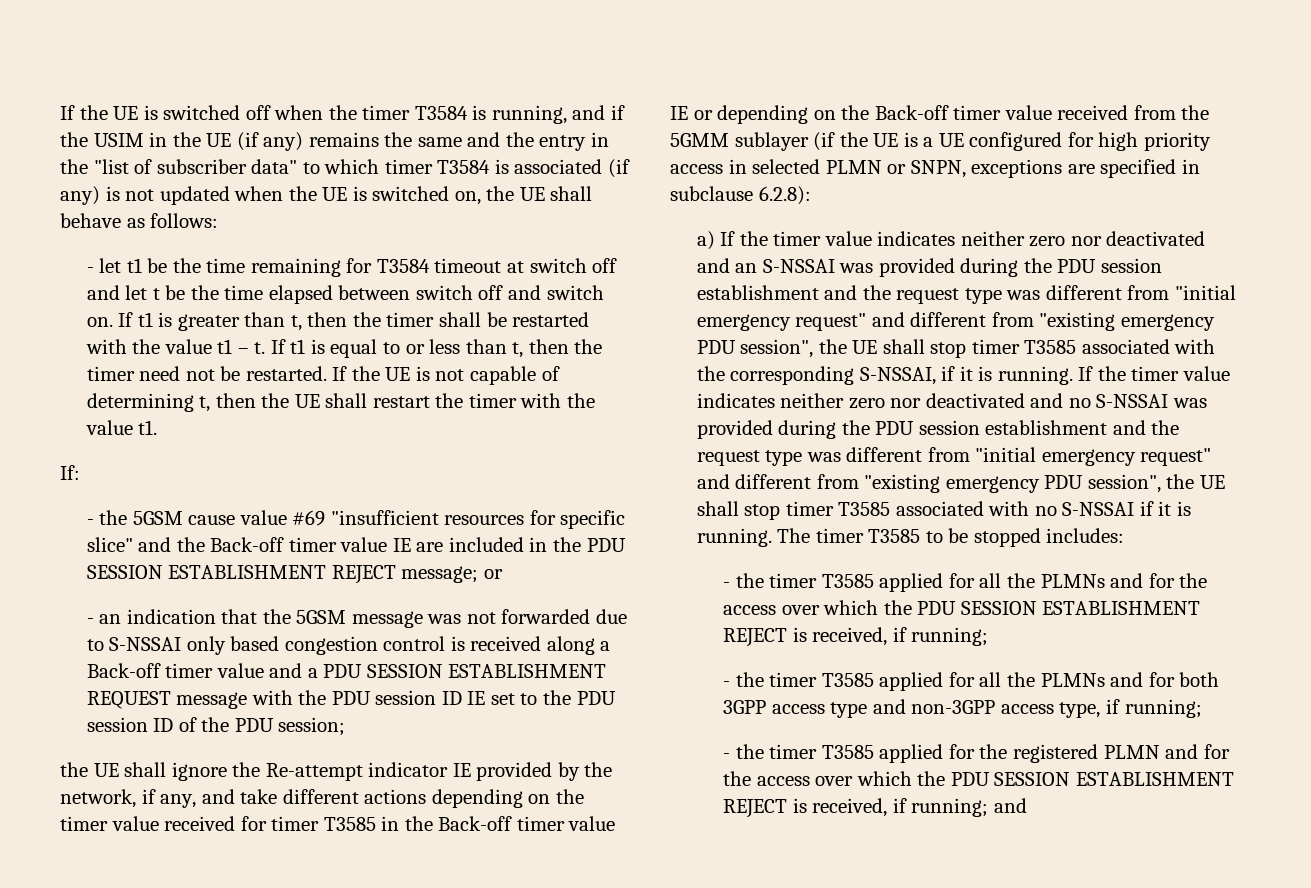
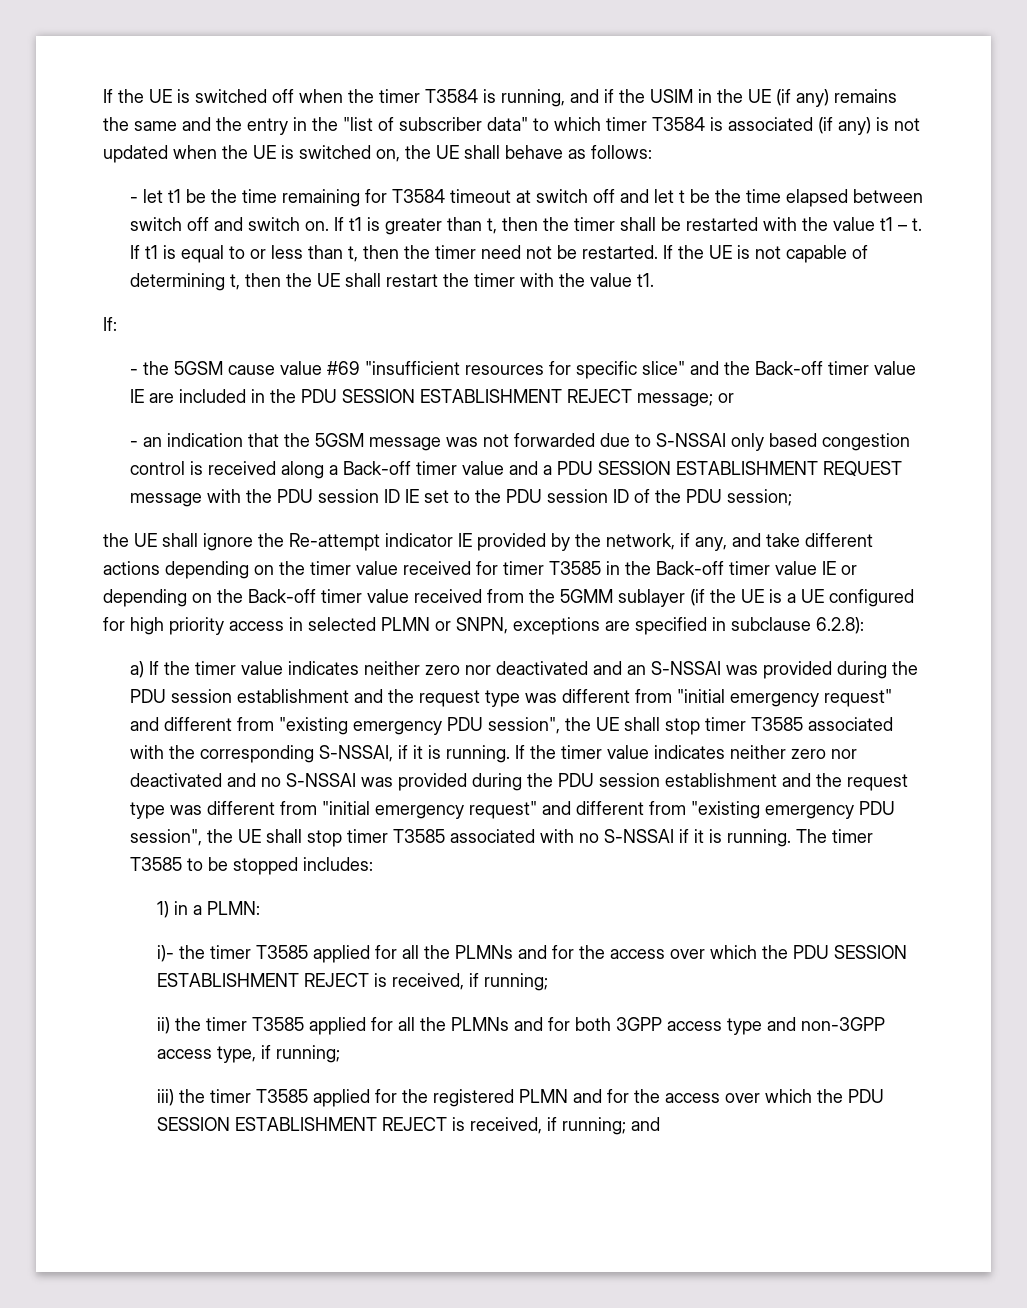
[723,582,731,588] - -> [157,901,261,918] [157,945,175,962] 1) in a PLMN: // i)-
[723,681,731,687] - -> [157,1017,171,1034] ii)
[723,753,731,759] - -> [157,1089,175,1106] iii)

